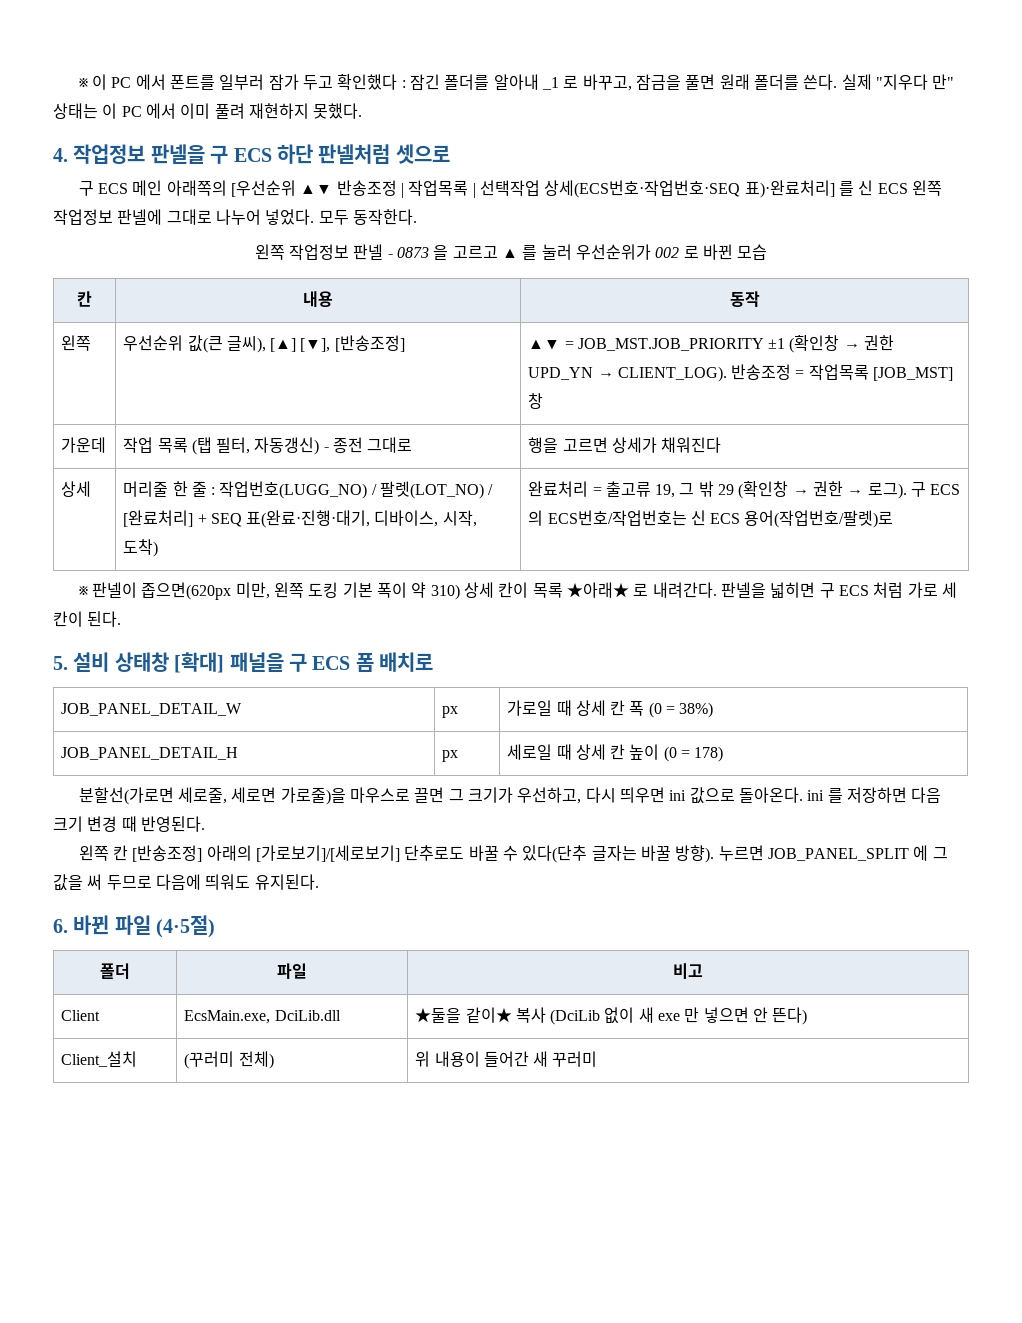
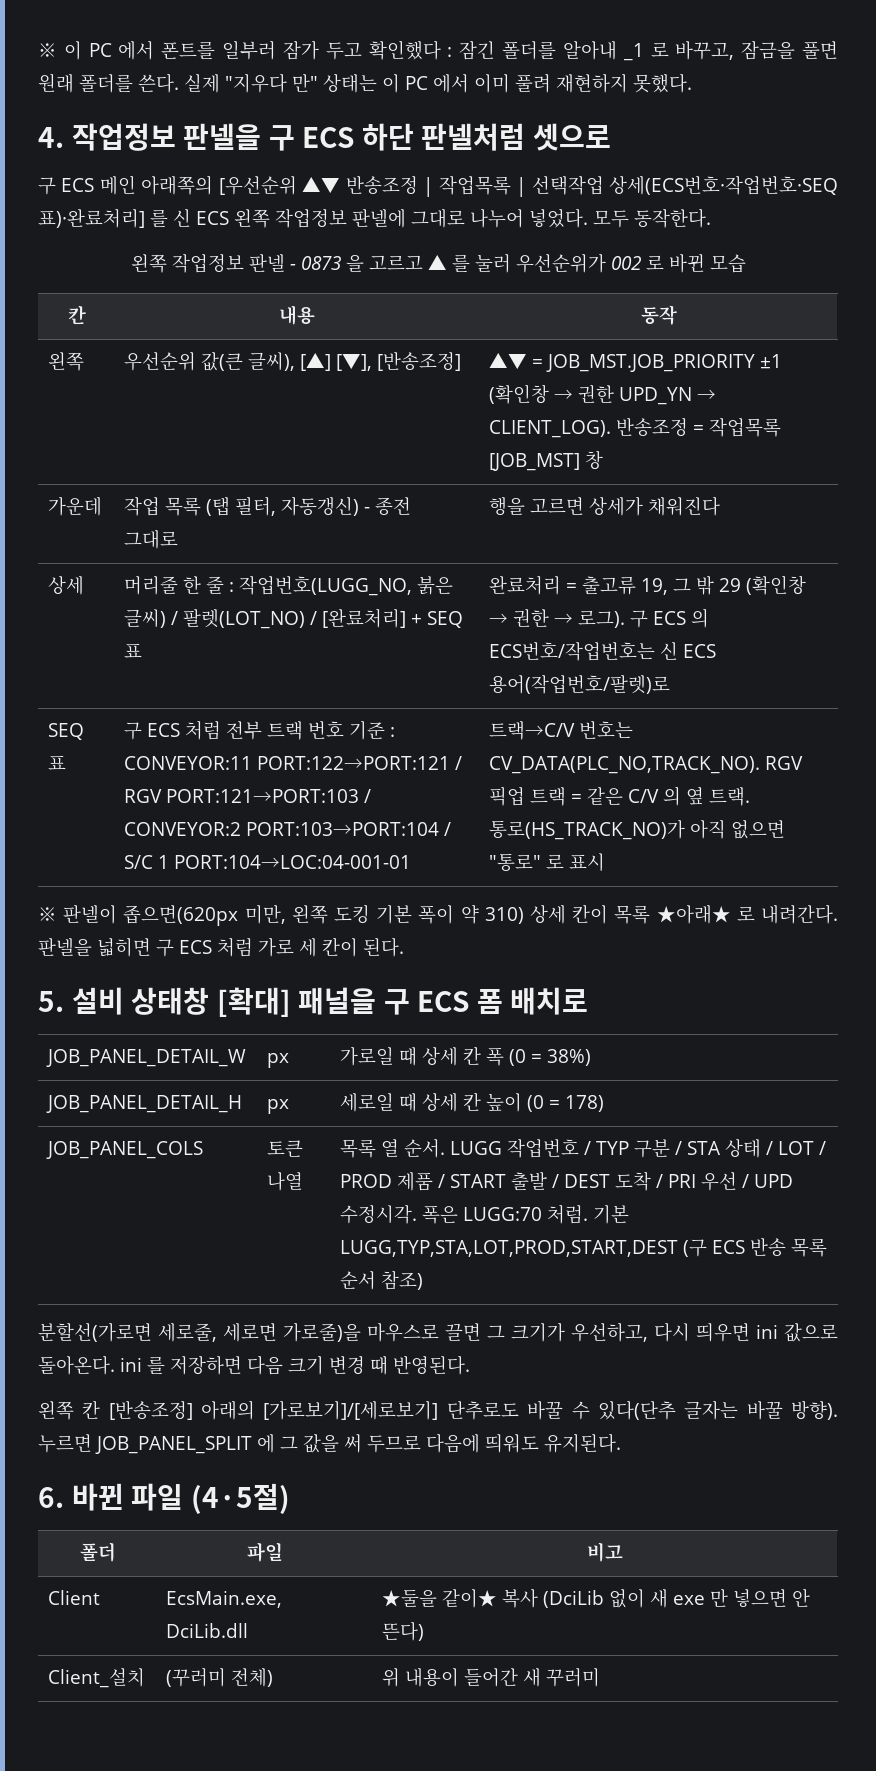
[219,481,368,499] 작업번호(LUGG_NO) -> [239,576,454,596] [124,609,167,628] 작업번호(LUGG_NO, 붉은 글씨)
[246,510,477,528] [123,539,159,557] 표(완료·진행·대기, 디바이스, 시작, 도착) -> [124,643,143,658] 표
(894, 519) none -> [48,723,85,740] [48,755,67,770] [124,720,396,740] [124,756,463,770] [124,789,372,803] [124,822,452,836] [124,855,412,869] [489,721,634,740] [489,756,804,774] [489,786,751,806] [489,820,786,840] [489,853,606,871] // SEQ 표 | 구 ECS 처럼 전부 트랙 번호 기준 : CONVEYOR:11 PORT:122→PORT:121 / RGV PORT:121→PORT:103 / CONVEYOR:2 PORT:103→PORT:104 / S/C 1 PORT:104→LOC:04-001-01 | 트랙→C/V 번호는 CV_DATA(PLC_NO,TRACK_NO). RGV 픽업 트랙 = 같은 C/V 의 옆 트랙. 통로(HS_TRACK_NO)가 아직 없으면 "통로" 로 표시
(724, 754) none -> [46,1141,204,1159] [267,1140,304,1157] [267,1172,304,1191] [340,1139,827,1158] [340,1171,794,1191] [340,1204,630,1224] [340,1238,828,1257] [340,1270,424,1290] // JOB_PANEL_COLS | 토큰 나열 | 목록 열 순서. LUGG 작업번호 / TYP 구분 / STA 상태 / LOT / PROD 제품 / START 출발 / DEST 도착 / PRI 우선 / UPD 수정시각. 폭은 LUGG:70 처럼. 기본 LUGG,TYP,STA,LOT,PROD,START,DEST (구 ECS 반송 목록 순서 참조)

